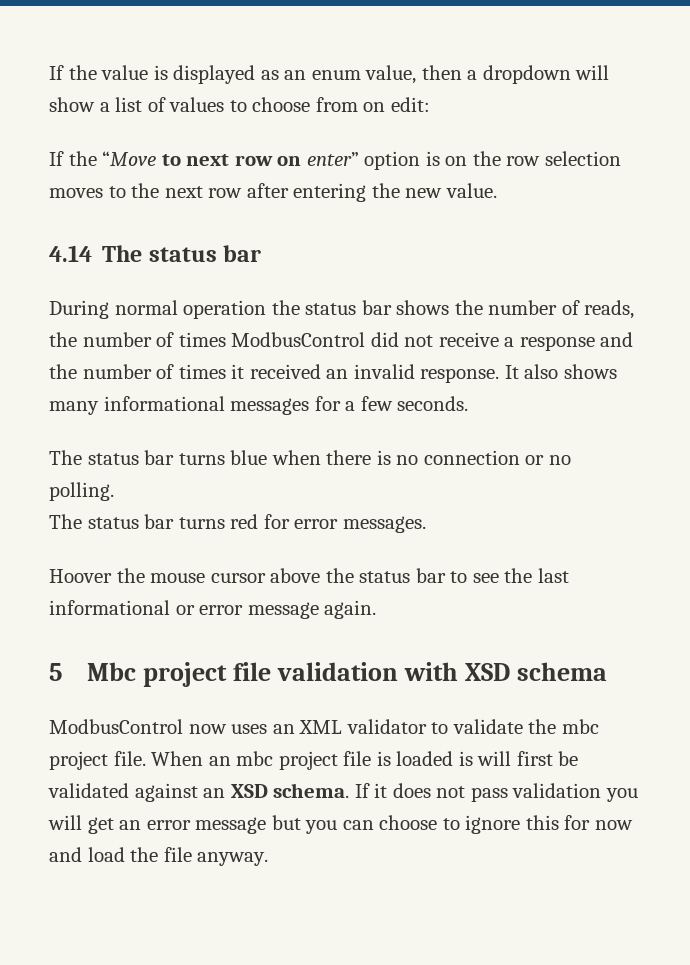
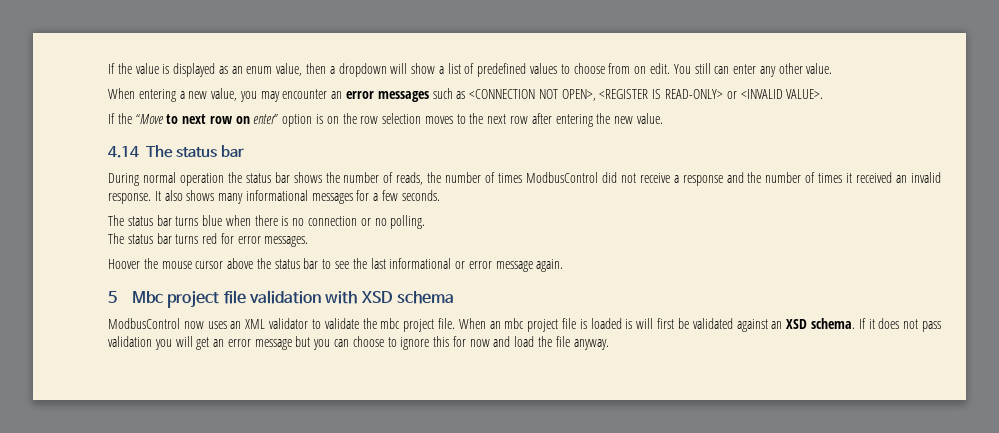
(166, 104) none -> [477,63,527,77] predefined
[390,97,430,112] edit: -> [649,63,833,77] [108,88,824,102] edit. You still can enter any other value. // When entering a new value, you may encounter an error messages such as <CONNECTION NOT OPEN>, <REGISTER IS READ-ONLY> or <INVALID VALUE>.

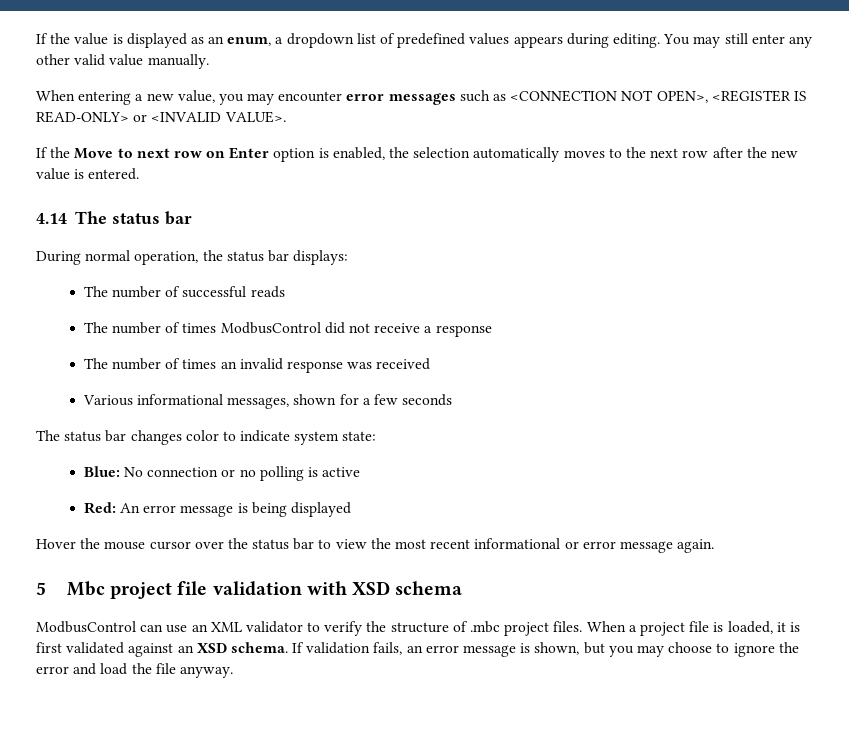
[246,63,833,77] enum value, then a dropdown will show a list of predefined values to choose from on edit. You still can enter any other value. -> [227,33,812,48] [36,54,209,69] enum, a dropdown list of predefined values appears during editing. You may still enter any other valid value manually.
[331,91,343,99] an -> (343, 96) none
[135,114,164,124] “Move -> [74,148,114,159] Move
[253,114,279,124] enter” -> [229,147,270,159] Enter
[326,113,422,124] on the row selection -> [332,147,560,162] enabled, the selection automatically
[555,114,593,127] entering -> (743, 152) none
[636,113,663,124] value. -> [36,168,140,180] value is entered.
[179,172,442,186] operation the status bar shows the number of reads, the -> [134,250,349,265] [83,286,285,298] [83,322,108,333] operation, the status bar displays: // The number of successful reads // The
[726,172,941,183] [108,190,353,204] and the number of times it received an invalid response. It also shows many informational messages -> [83,358,431,373] [82,394,337,409] // The number of times an invalid response was received // Various informational messages, shown
[401,190,440,201] [108,215,426,229] [108,233,309,247] [108,259,140,269] seconds. // The status bar turns blue when there is no connection or no polling. // The status bar turns red for error messages. // Hoover -> [402,394,453,406] [36,430,377,445] [83,466,361,481] [83,502,352,517] [36,539,76,549] seconds // The status bar changes color to indicate system state: // Blue: No connection or no polling is active // Red: An error message is being displayed // Hover
[227,258,254,269] above -> [194,541,224,549] over
[335,258,386,269] see the last -> [335,538,471,549] view the most recent
[183,321,227,329] now uses -> [140,624,188,633] can use
[324,318,689,332] validate the mbc project file. When an mbc project file is loaded is will first be -> [324,621,800,636] [36,642,62,653] verify the structure of .mbc project files. When a project file is loaded, it is first
[868,318,941,332] [108,336,210,350] it does not pass validation you will get -> [306,642,403,655] validation fails,
(292, 344) none -> [520,642,580,655] is shown,
[334,339,350,347] can -> [636,645,664,657] may
[433,336,490,347] this for now -> [778,642,799,653] [36,666,69,674] the error

